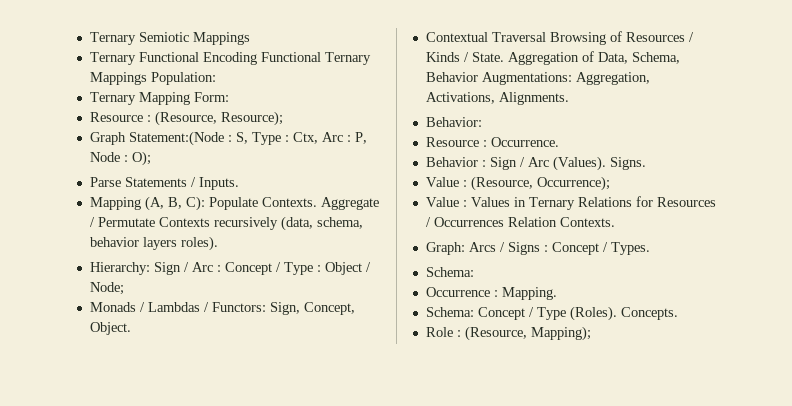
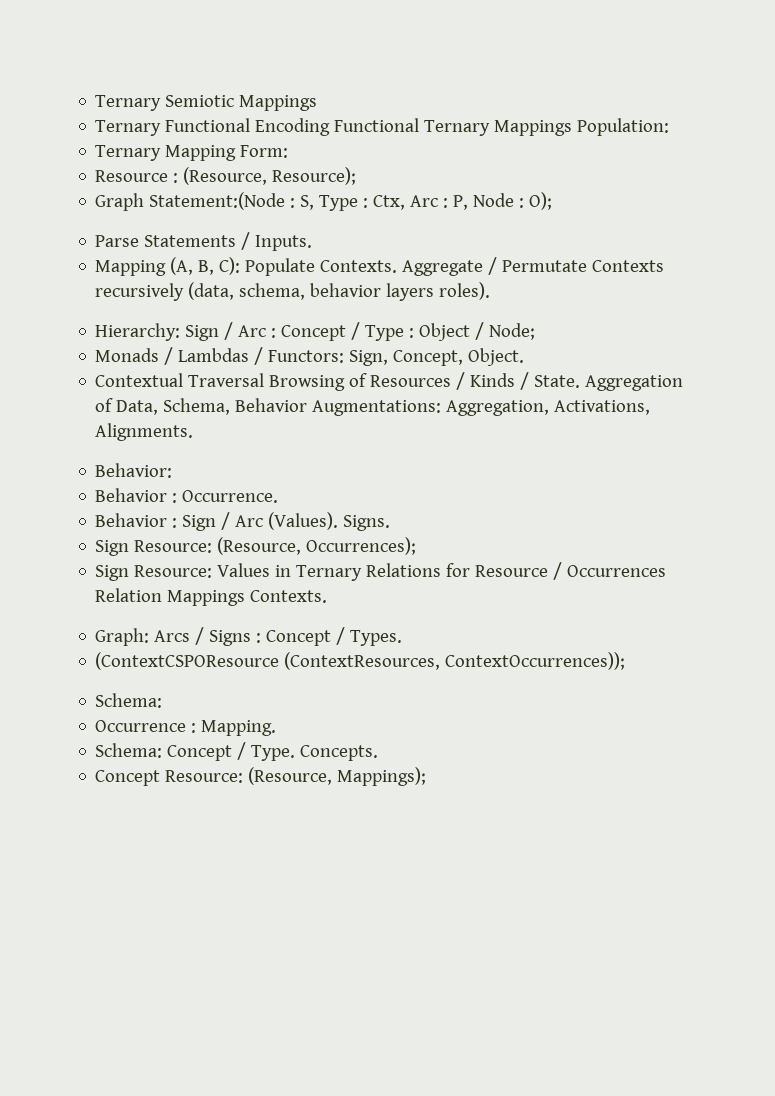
[425,137,479,147] Resource -> [95,488,168,502] Behavior
[425,176,610,191] [425,197,467,207] Value : (Resource, Occurrence); // Value : -> [95,537,417,556] [95,565,213,581] Sign Resource: (Resource, Occurrences); // Sign Resource:
[656,197,716,207] Resources -> [475,565,549,577] Resource
(557, 222) none -> [167,590,246,606] Mappings
(650, 248) none -> [95,652,626,670] // (ContextCSPOResource (ContextResources, ContextOccurrences));
[536,306,617,321] Type (Roles). -> [251,745,296,761] Type.
[425,326,591,341] Role : (Resource, Mapping); -> [95,767,427,786] Concept Resource: (Resource, Mappings);

